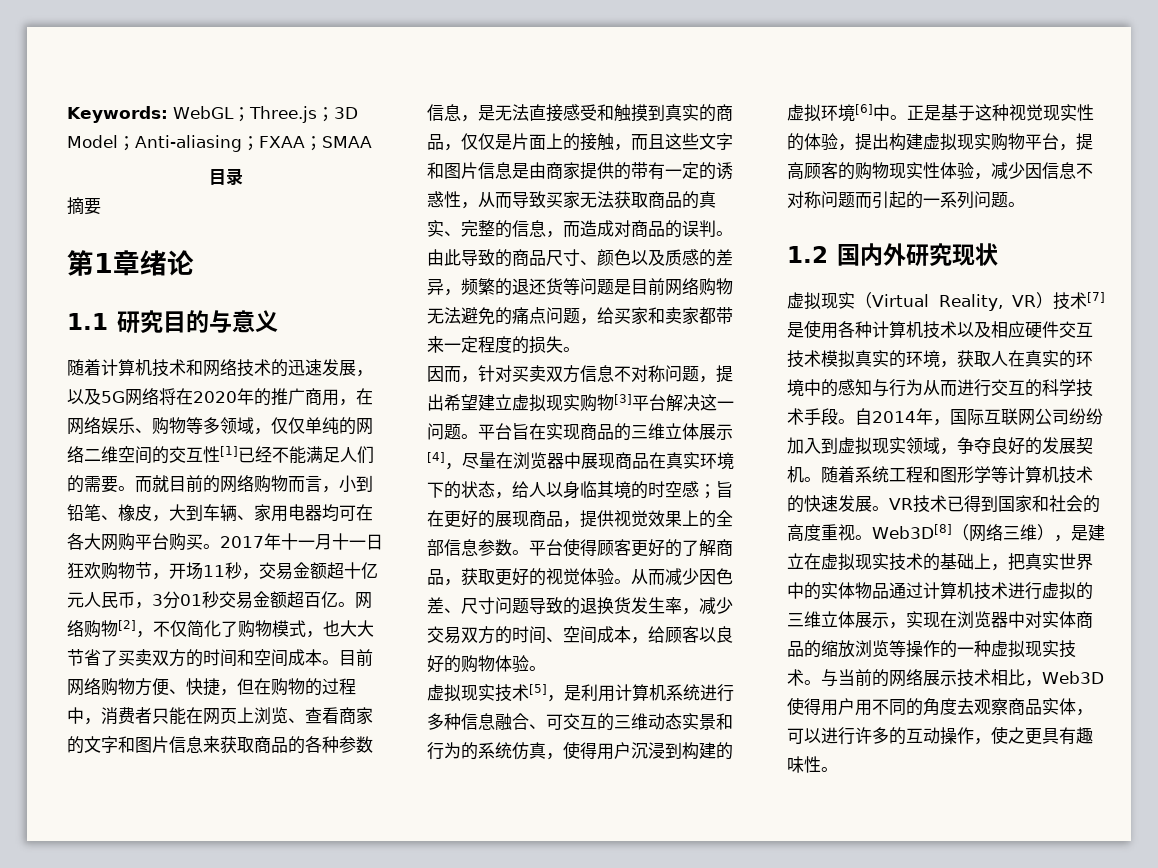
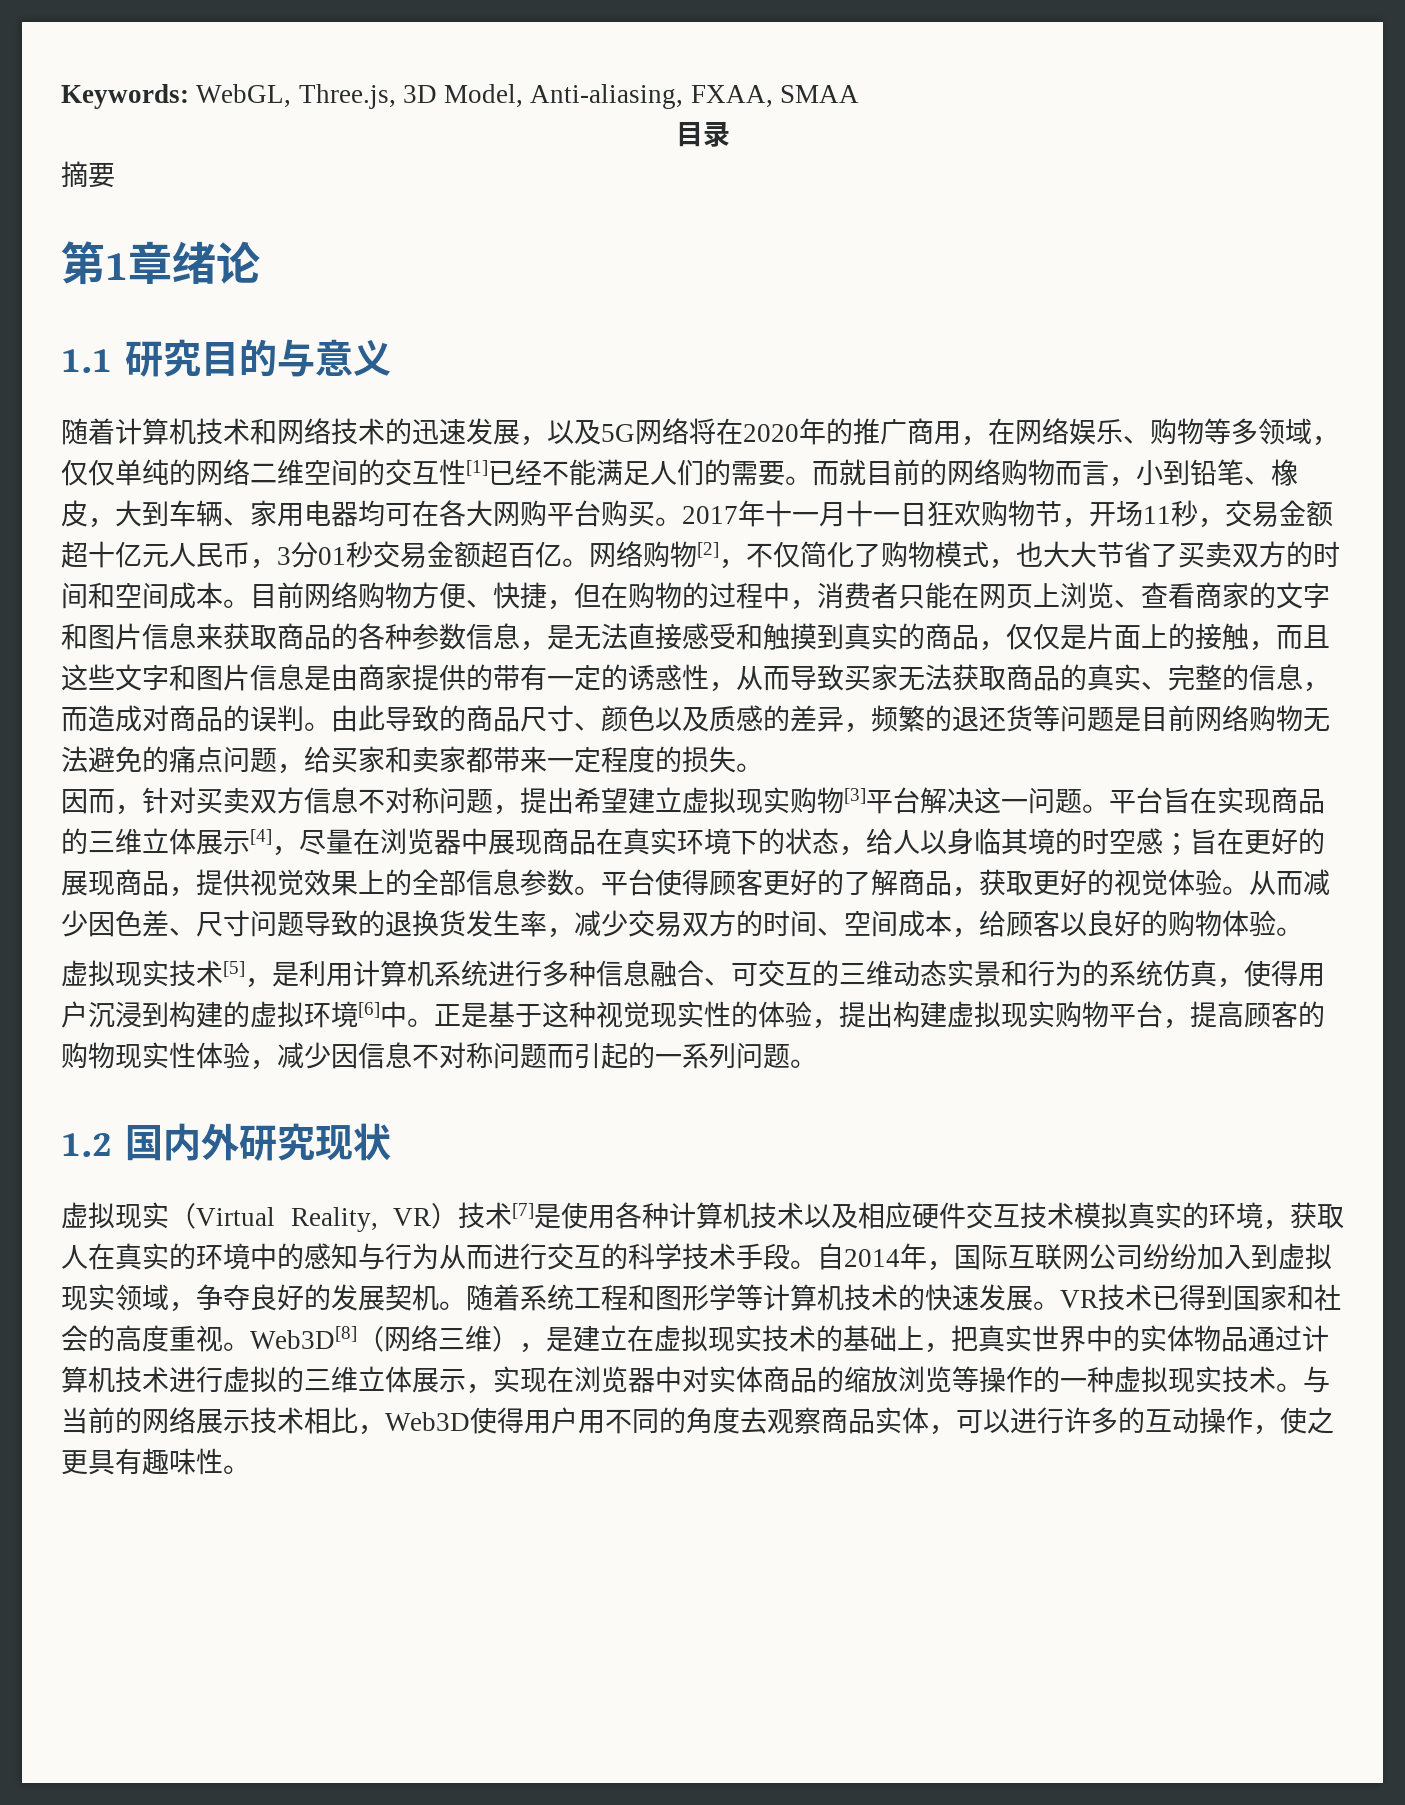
[173,106,358,123] [67,135,322,152] WebGL；Three.js；3D Model；Anti-aliasing；FXAA； -> [196,84,773,109] WebGL, Three.js, 3D Model, Anti-aliasing, FXAA,

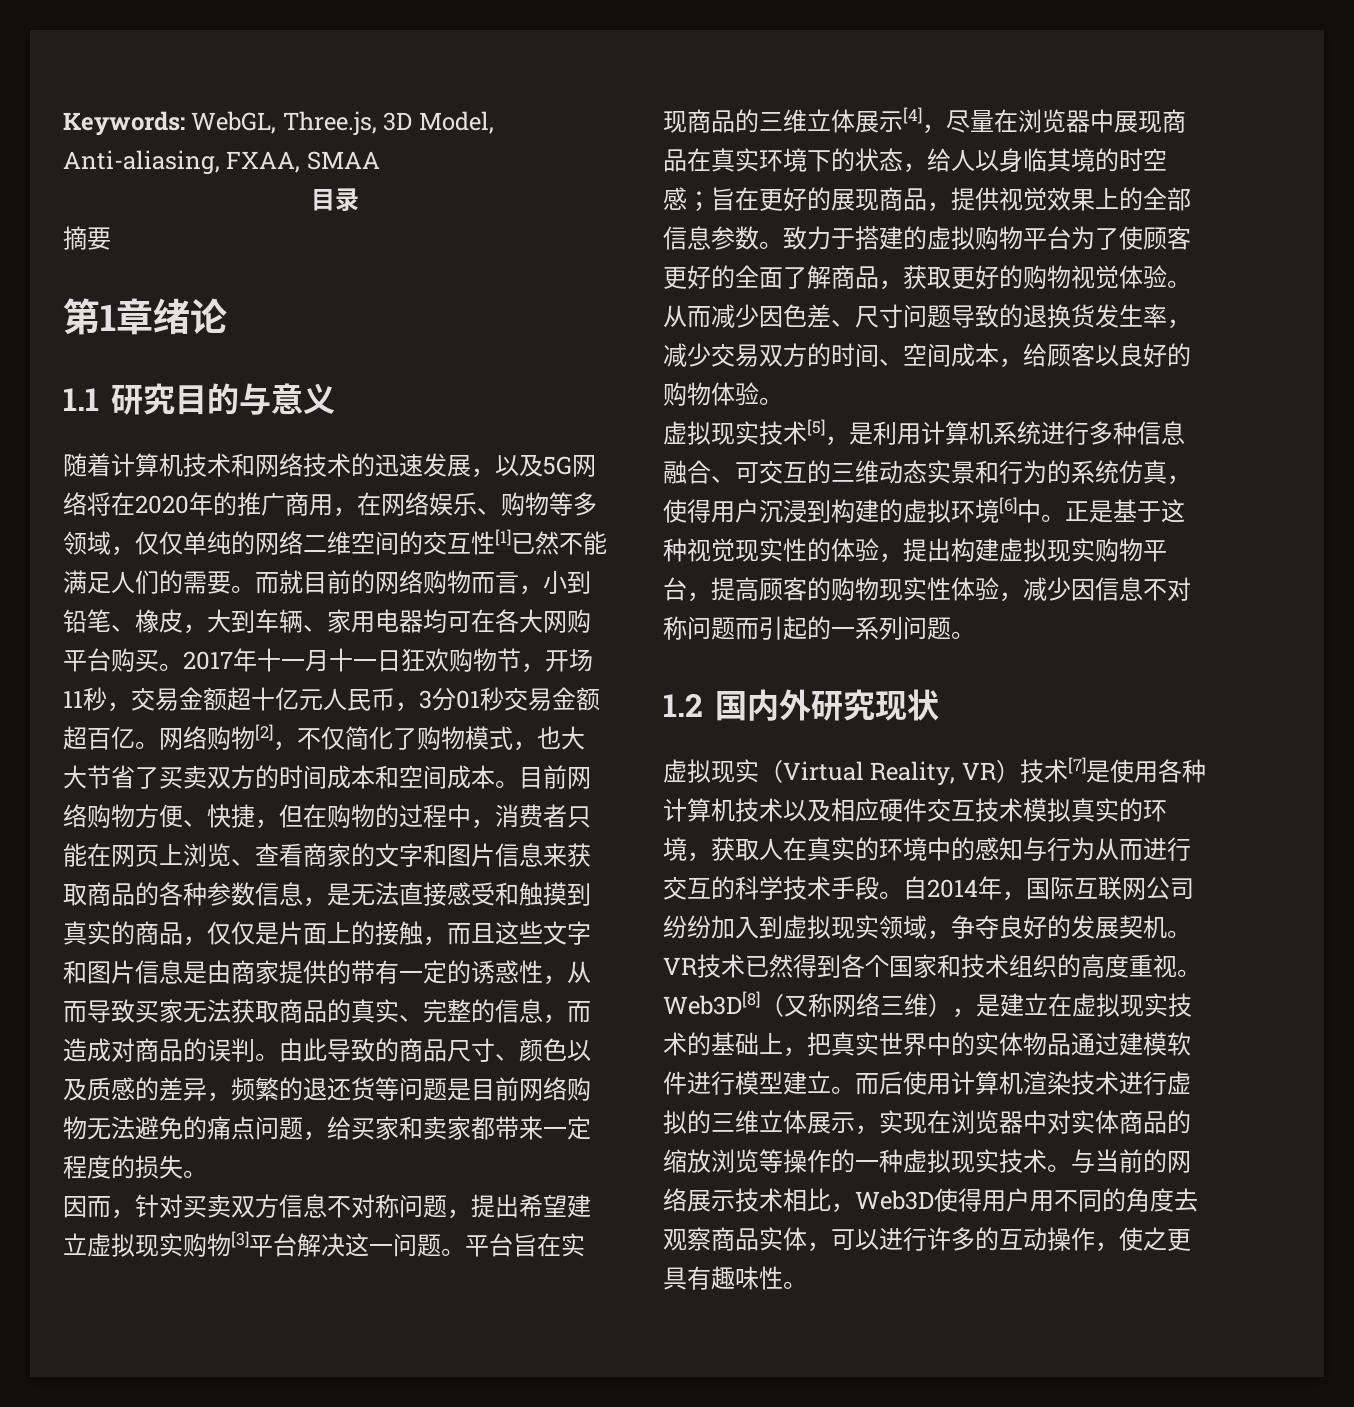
[515,459,542,485] 经 -> [535,531,559,555] 然
(88, 595) none -> [327,765,375,789] 成本
[601,869,709,896] 平台使得 -> [783,226,1143,250] 致力于搭建的虚拟购物平台为了使
(844, 882) none -> [735,265,783,289] 全面
(1114, 882) none -> [1023,265,1071,289] 购物
[466,1284,1341,1311] [61,1325,88,1352] 随着系统工程和图形学等计算机技术的快速发展。VR技术已得到国家和社会 -> [663,954,1057,978] VR技术已然得到各个国家和技术组织
(384, 1339) none -> [784,993,832,1017] 又称
[1302,1325,1329,1352] [61,1366,115,1393] 计算机 -> [1119,1032,1191,1056] [663,1071,1071,1095] 建模软件进行模型建立。而后使用计算机渲染

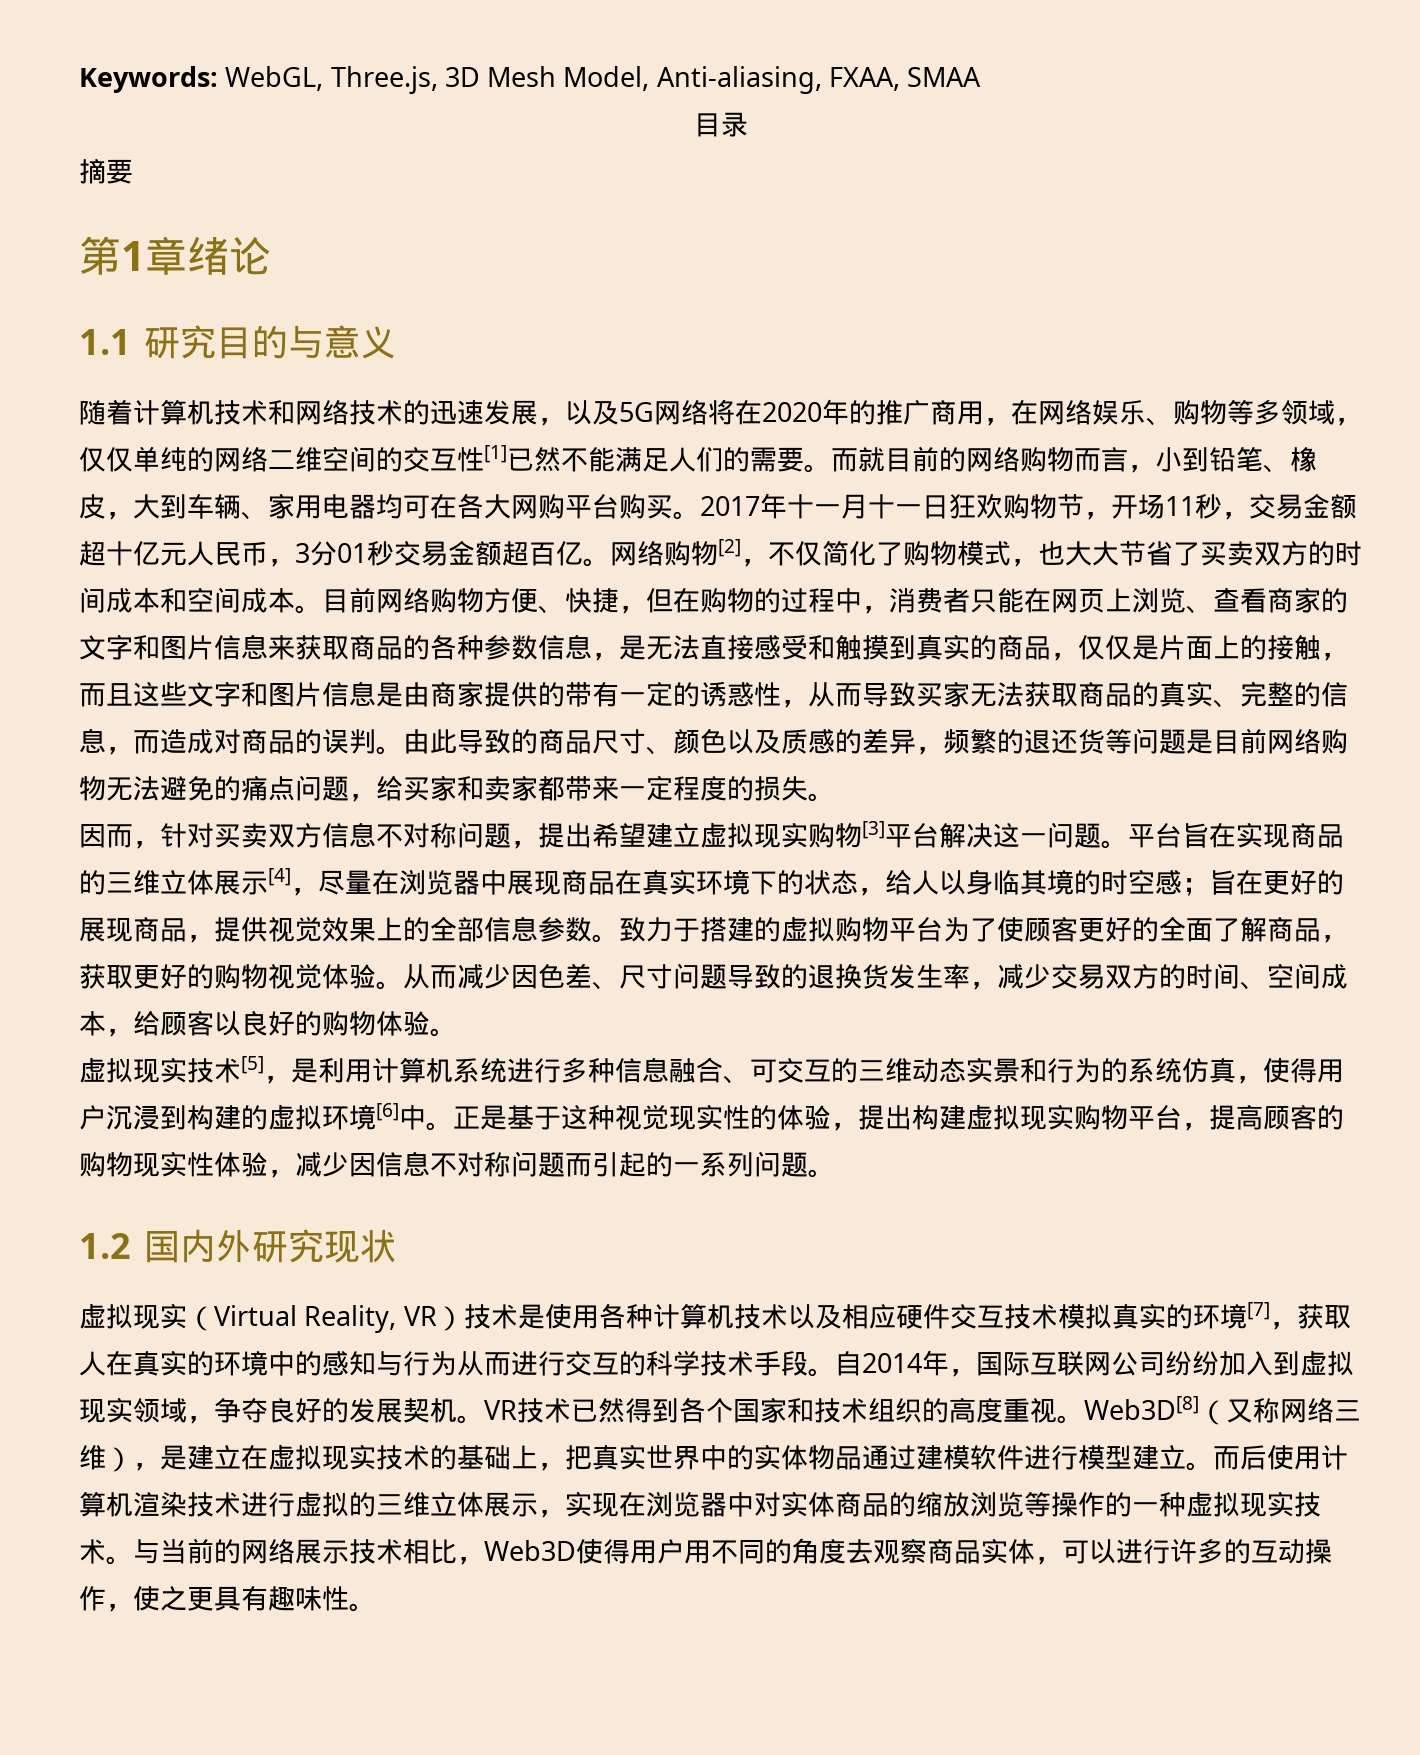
(413, 121) none -> [487,66,557,87] Mesh
[1067,757,1086,774] [7] -> (518, 1316) none
(687, 849) none -> [1246,1302,1270,1320] [7]

